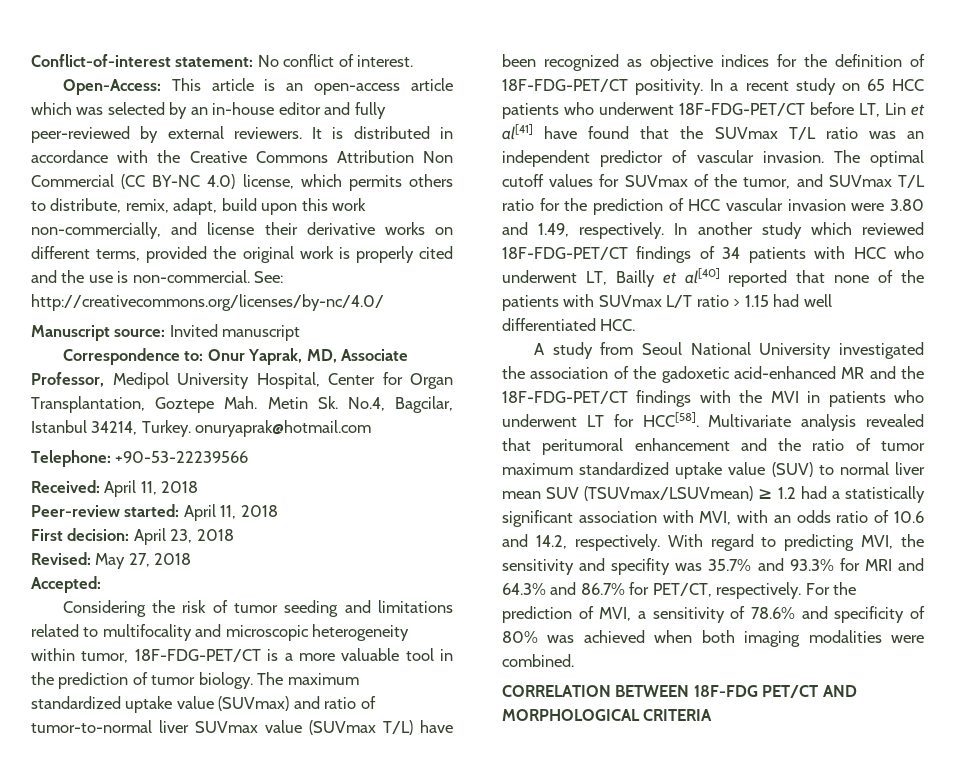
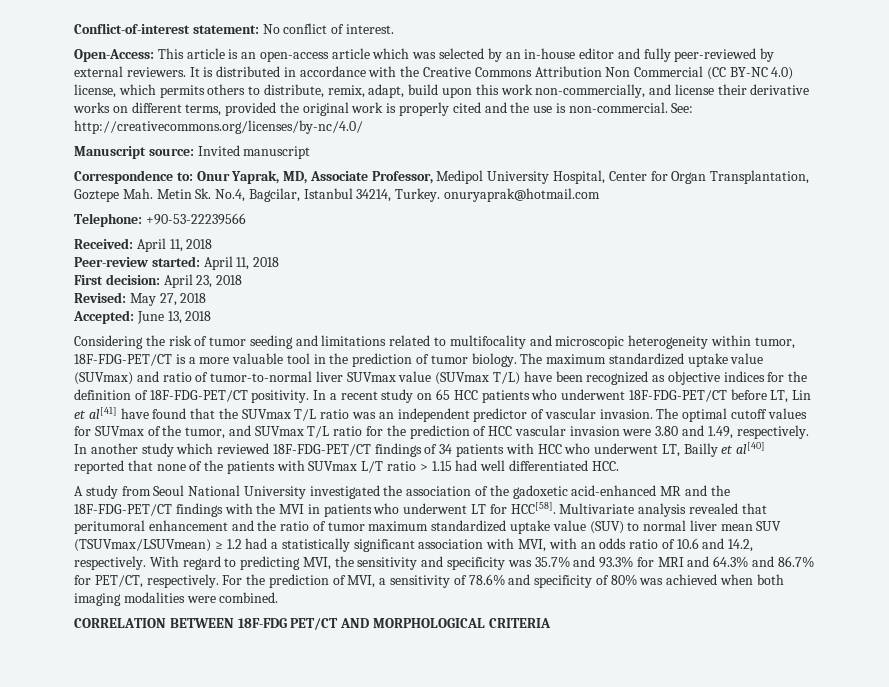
(101, 584) none -> [136,311,212,324] June 13, 2018
[611,558,671,575] specifity -> [447,557,506,570] specificity

